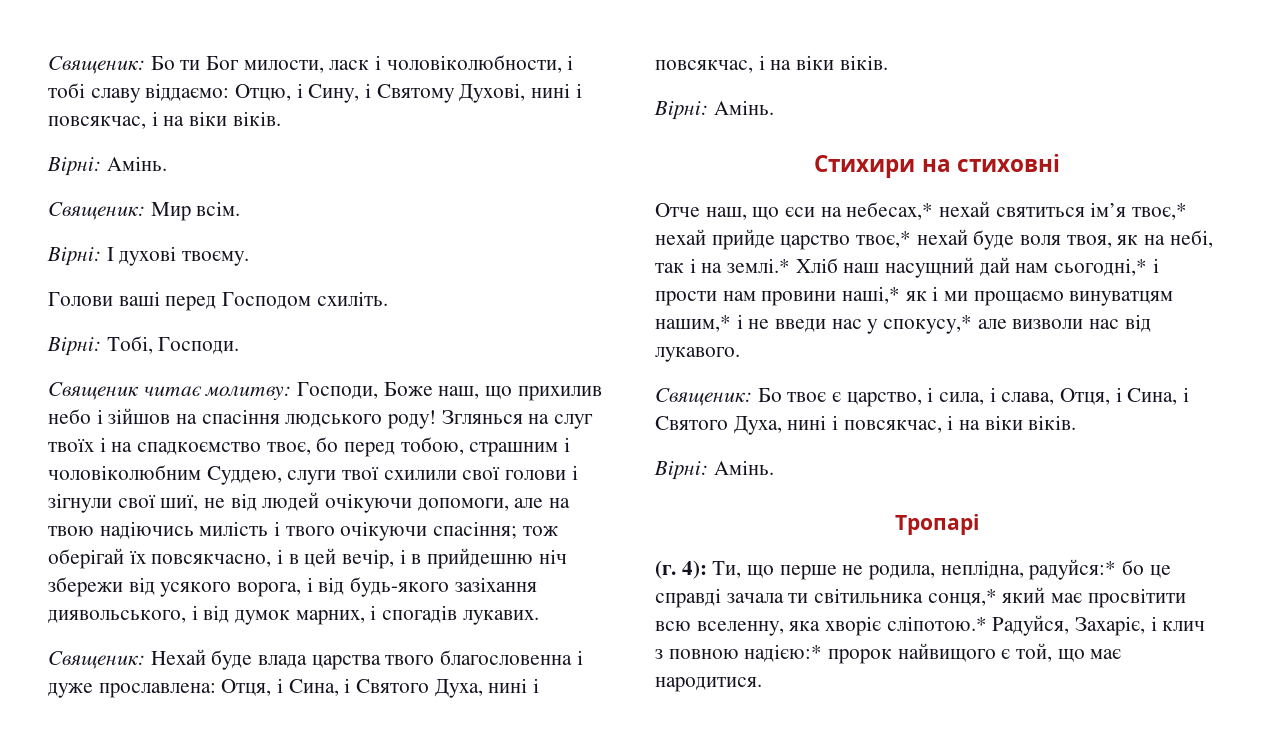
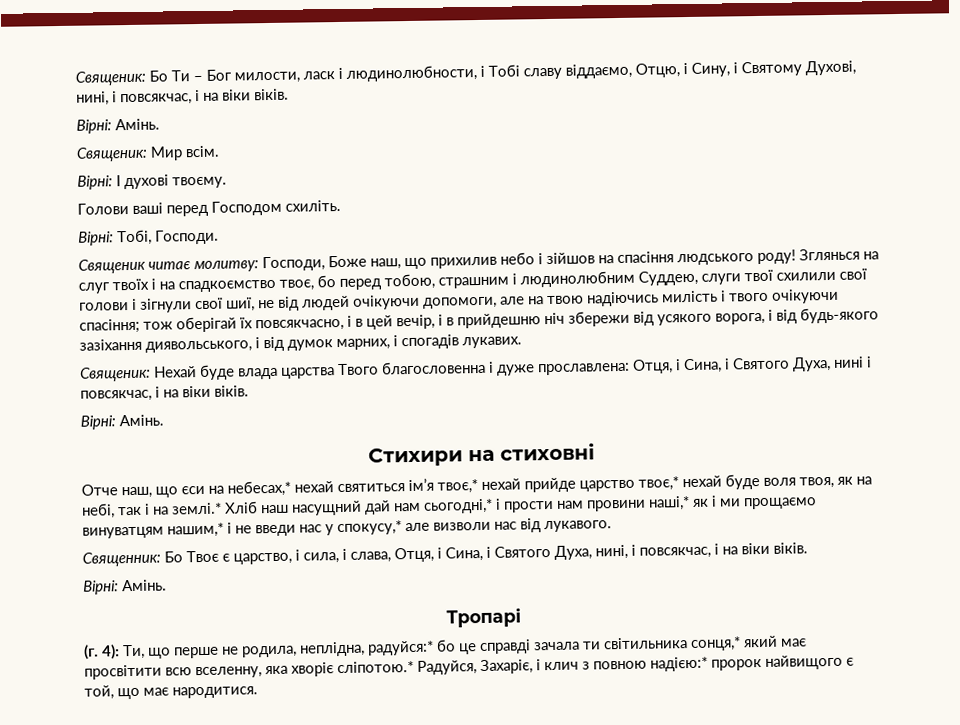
[48,56,201,74] Священик: Бо ти -> [75,70,203,86] Священик: Бо Ти –
[386,55,574,73] [48,83,230,103] чоловіколюбности, і тобі славу віддаємо: -> [346,63,632,82] людинолюбности, і Тобі славу віддаємо,
[531,83,571,98] нині -> [76,91,109,106] нині,
[48,465,201,480] чоловіколюбним -> [520,270,635,288] людинолюбним
[385,655,435,665] твого -> [338,363,379,376] Твого
[655,388,828,406] Священик: Бо твоє -> [82,550,219,567] Священник: Бо Твоє
[787,415,827,430] нині -> [595,544,628,560] нині,

